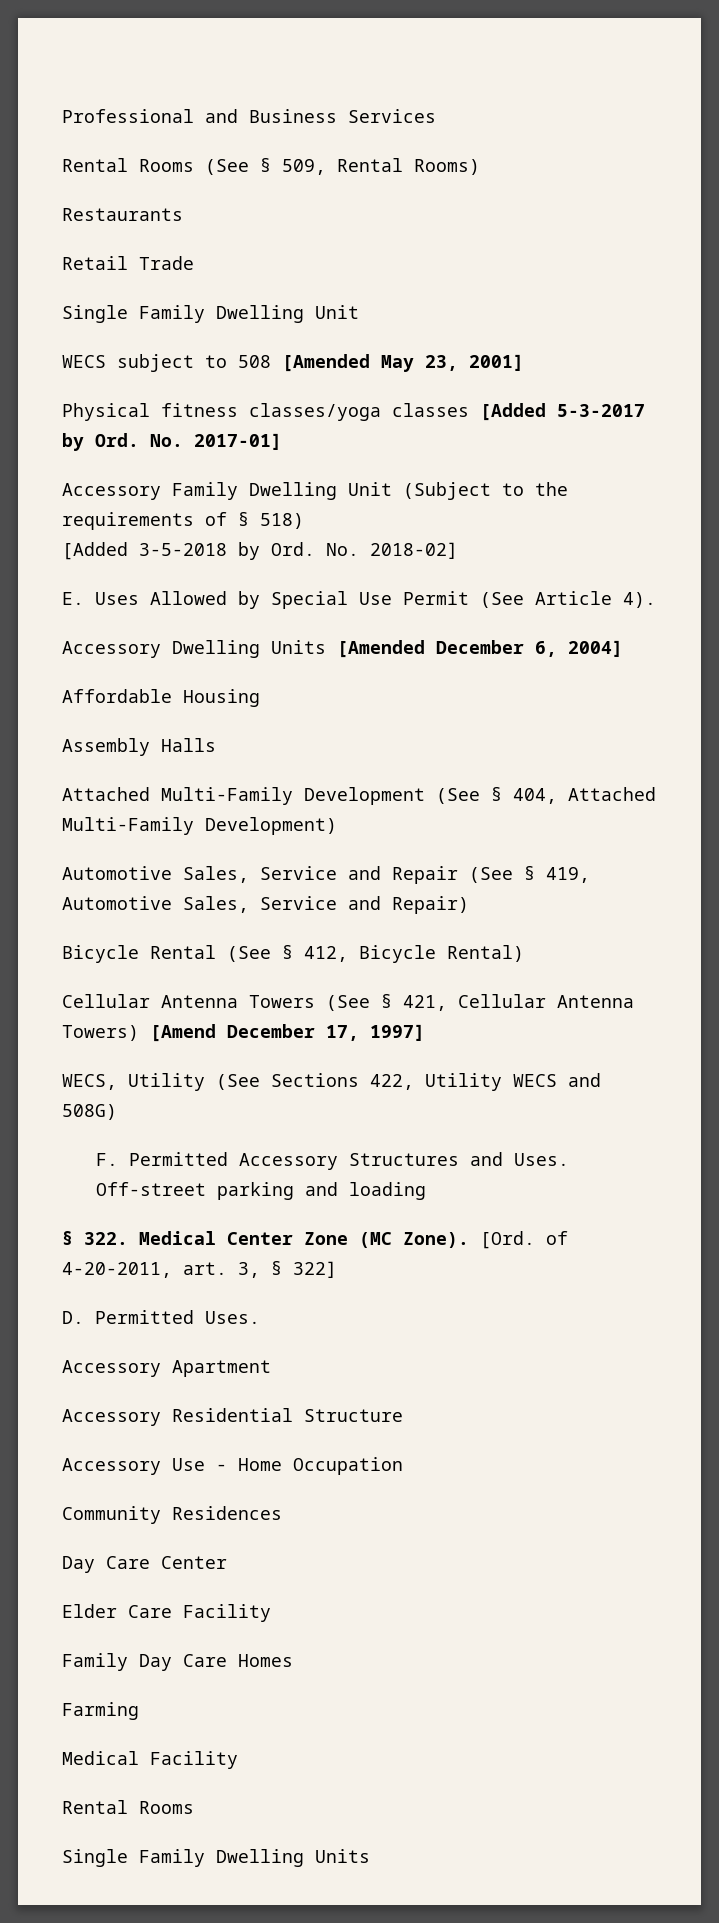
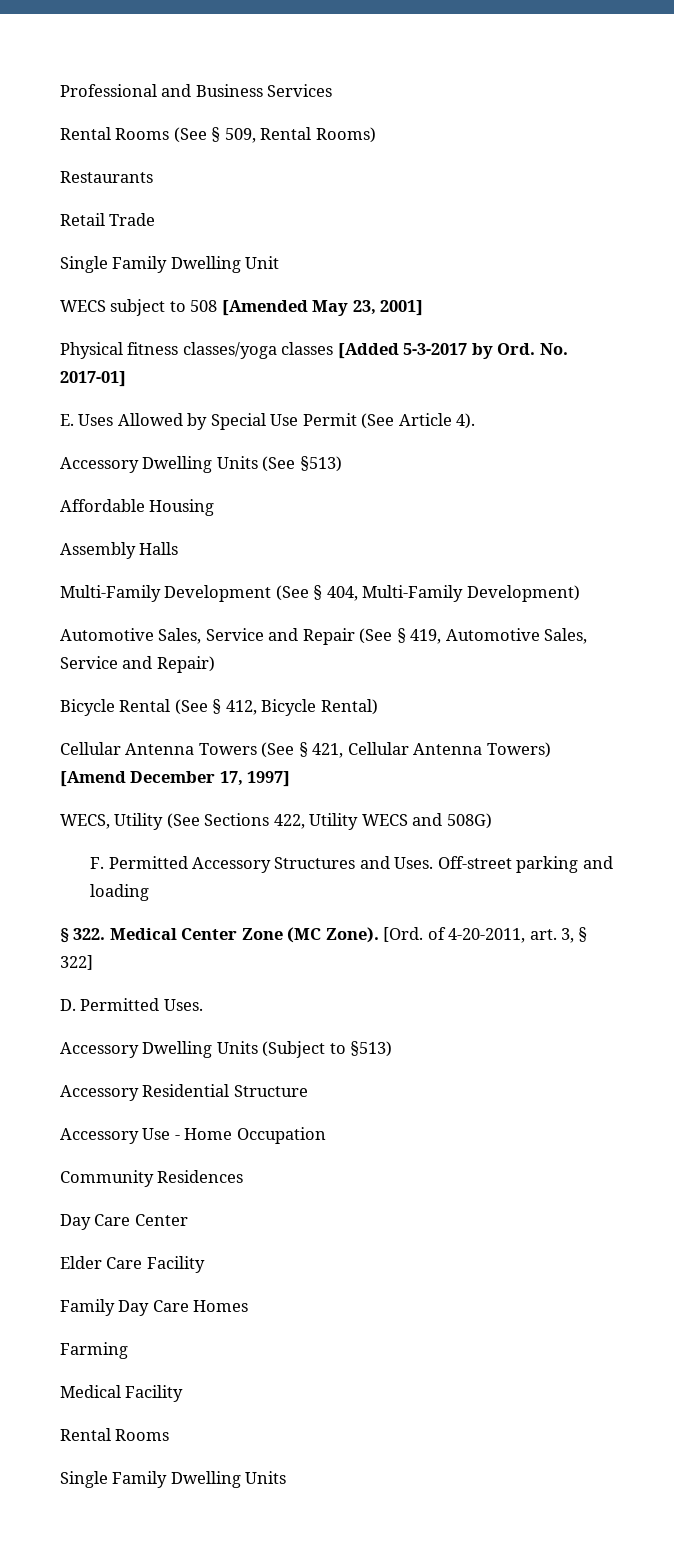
[62,482,568,500] [62,512,304,530] [62,542,458,560] // Accessory Family Dwelling Unit (Subject to the requirements of § 518) // [Added 3-5-2018 by Ord. No. 2018-02] -> (126, 379) none
[337,640,623,658] [Amended December 6, 2004] -> [262,456,342,472] (See §513)
[62,787,150,801] Attached -> (179, 548) none
[568,787,656,801] Attached -> (358, 593) none
[172,1360,271,1377] Apartment -> [142,1041,393,1058] Dwelling Units (Subject to §513)

